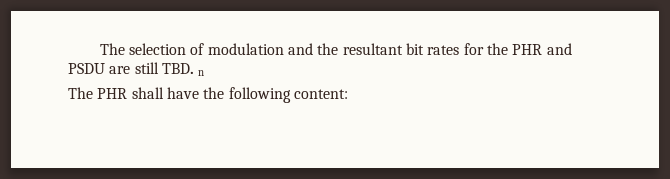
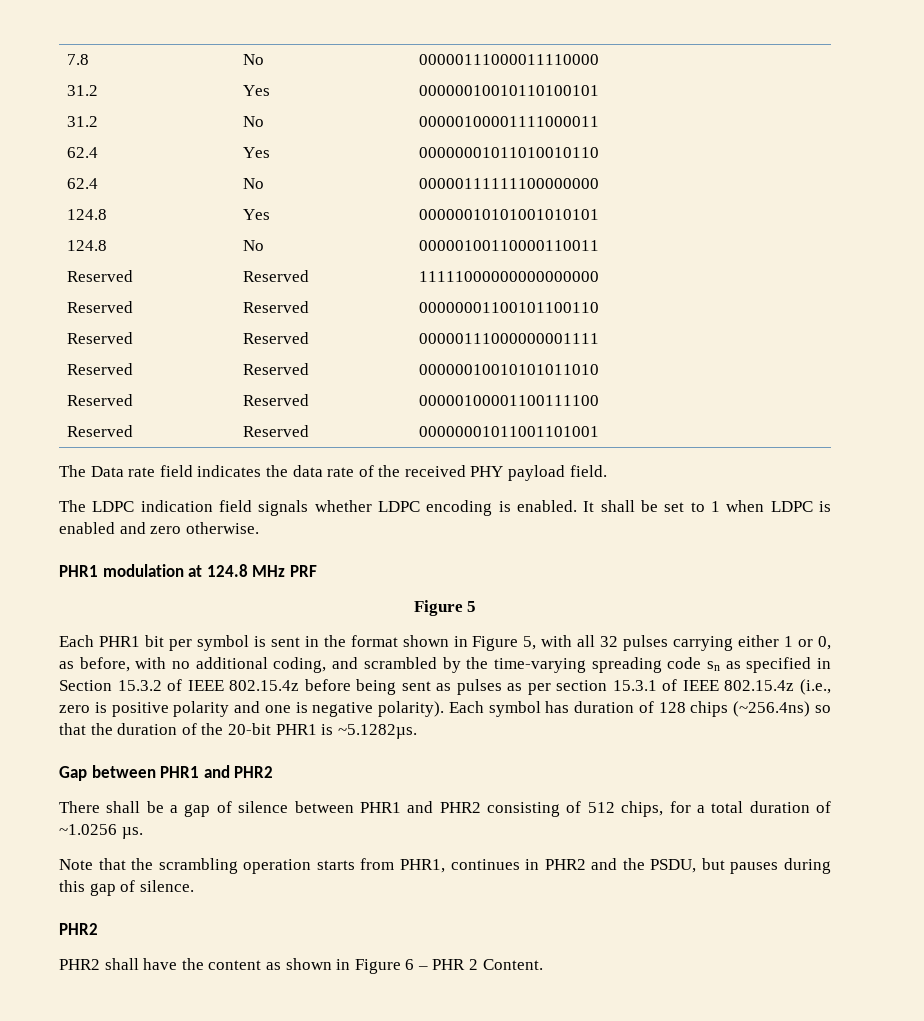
[99,43,572,55] [68,62,205,76] [68,87,348,103] The selection of modulation and the resultant bit rates for the PHR and PSDU are still TBD. n // The PHR shall have the following content: -> [67,54,90,65] [243,54,265,65] [419,54,600,65] [67,85,99,96] [243,85,271,96] [419,85,600,96] [67,116,99,127] [243,116,265,127] [419,116,600,127] [67,147,99,158] [243,147,271,158] [419,147,600,158] [67,178,99,189] [243,178,265,189] [419,178,600,189] [67,209,108,220] [243,209,271,220] [419,209,600,220] [67,240,108,251] [243,240,265,251] [419,240,600,251] [67,270,134,282] [243,270,310,282] [419,271,600,282] [67,301,134,313] [243,301,310,313] [419,302,600,313] [67,332,134,344] [243,332,310,344] [419,333,600,344] [67,363,134,375] [243,363,310,375] [419,364,600,375] [67,394,134,406] [243,394,310,406] [419,395,600,406] [67,425,134,437] [243,425,310,437] [419,426,600,437] [59,465,607,481] [59,500,832,516] [59,522,259,534] [59,564,317,577] [413,600,477,616] [59,635,832,651] [59,657,831,673] [59,679,831,695] [59,701,831,717] [59,723,417,739] [59,765,274,781] [59,801,831,817] [59,824,143,839] [59,858,831,874] [59,880,194,896] [59,923,98,935] [59,958,543,974] 7.8 | No | 00000111000011110000 // 31.2 | Yes | 00000010010110100101 // 31.2 | No | 00000100001111000011 // 62.4 | Yes | 00000001011010010110 // 62.4 | No | 00000111111100000000 // 124.8 | Yes | 00000010101001010101 // 124.8 | No | 00000100110000110011 // Reserved | Reserved | 11111000000000000000 // Reserved | Reserved | 00000001100101100110 // Reserved | Reserved | 00000111000000001111 // Reserved | Reserved | 00000010010101011010 // Reserved | Reserved | 00000100001100111100 // Reserved | Reserved | 00000001011001101001 // The Data rate field indicates the data rate of the received PHY payload field. // The LDPC indication field signals whether LDPC encoding is enabled. It shall be set to 1 when LDPC is enabled and zero otherwise. // PHR1 modulation at 124.8 MHz PRF // Figure 5 // Each PHR1 bit per symbol is sent in the format shown in Figure 5, with all 32 pulses carrying either 1 or 0, as before, with no additional coding, and scrambled by the time-varying spreading code sn as specified in Section 15.3.2 of IEEE 802.15.4z before being sent as pulses as per section 15.3.1 of IEEE 802.15.4z (i.e., zero is positive polarity and one is negative polarity). Each symbol has duration of 128 chips (~256.4ns) so that the duration of the 20-bit PHR1 is ~5.1282µs. // Gap between PHR1 and PHR2 // There shall be a gap of silence between PHR1 and PHR2 consisting of 512 chips, for a total duration of ~1.0256 µs. // Note that the scrambling operation starts from PHR1, continues in PHR2 and the PSDU, but pauses during this gap of silence. // PHR2 // PHR2 shall have the content as shown in Figure 6 – PHR 2 Content.

